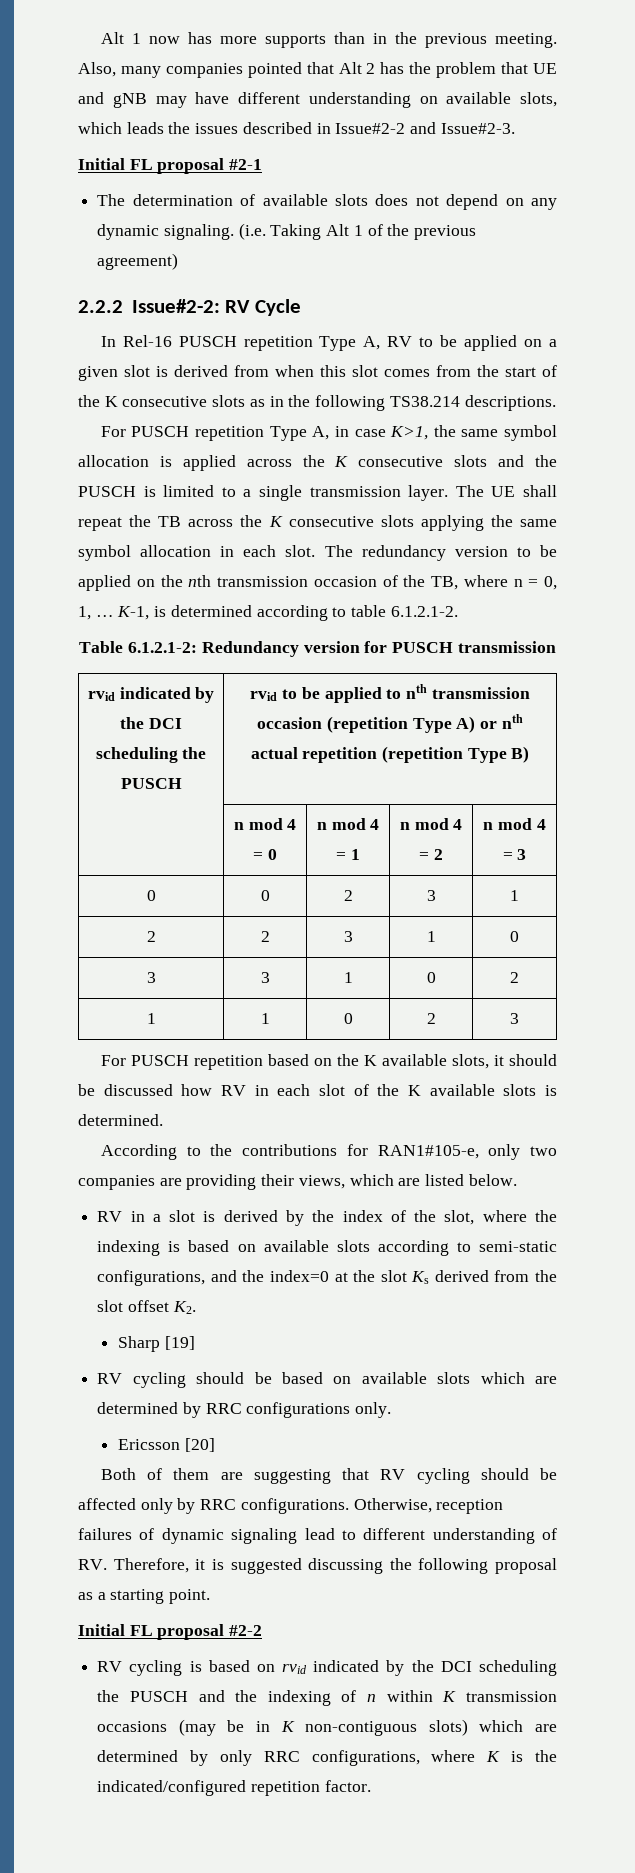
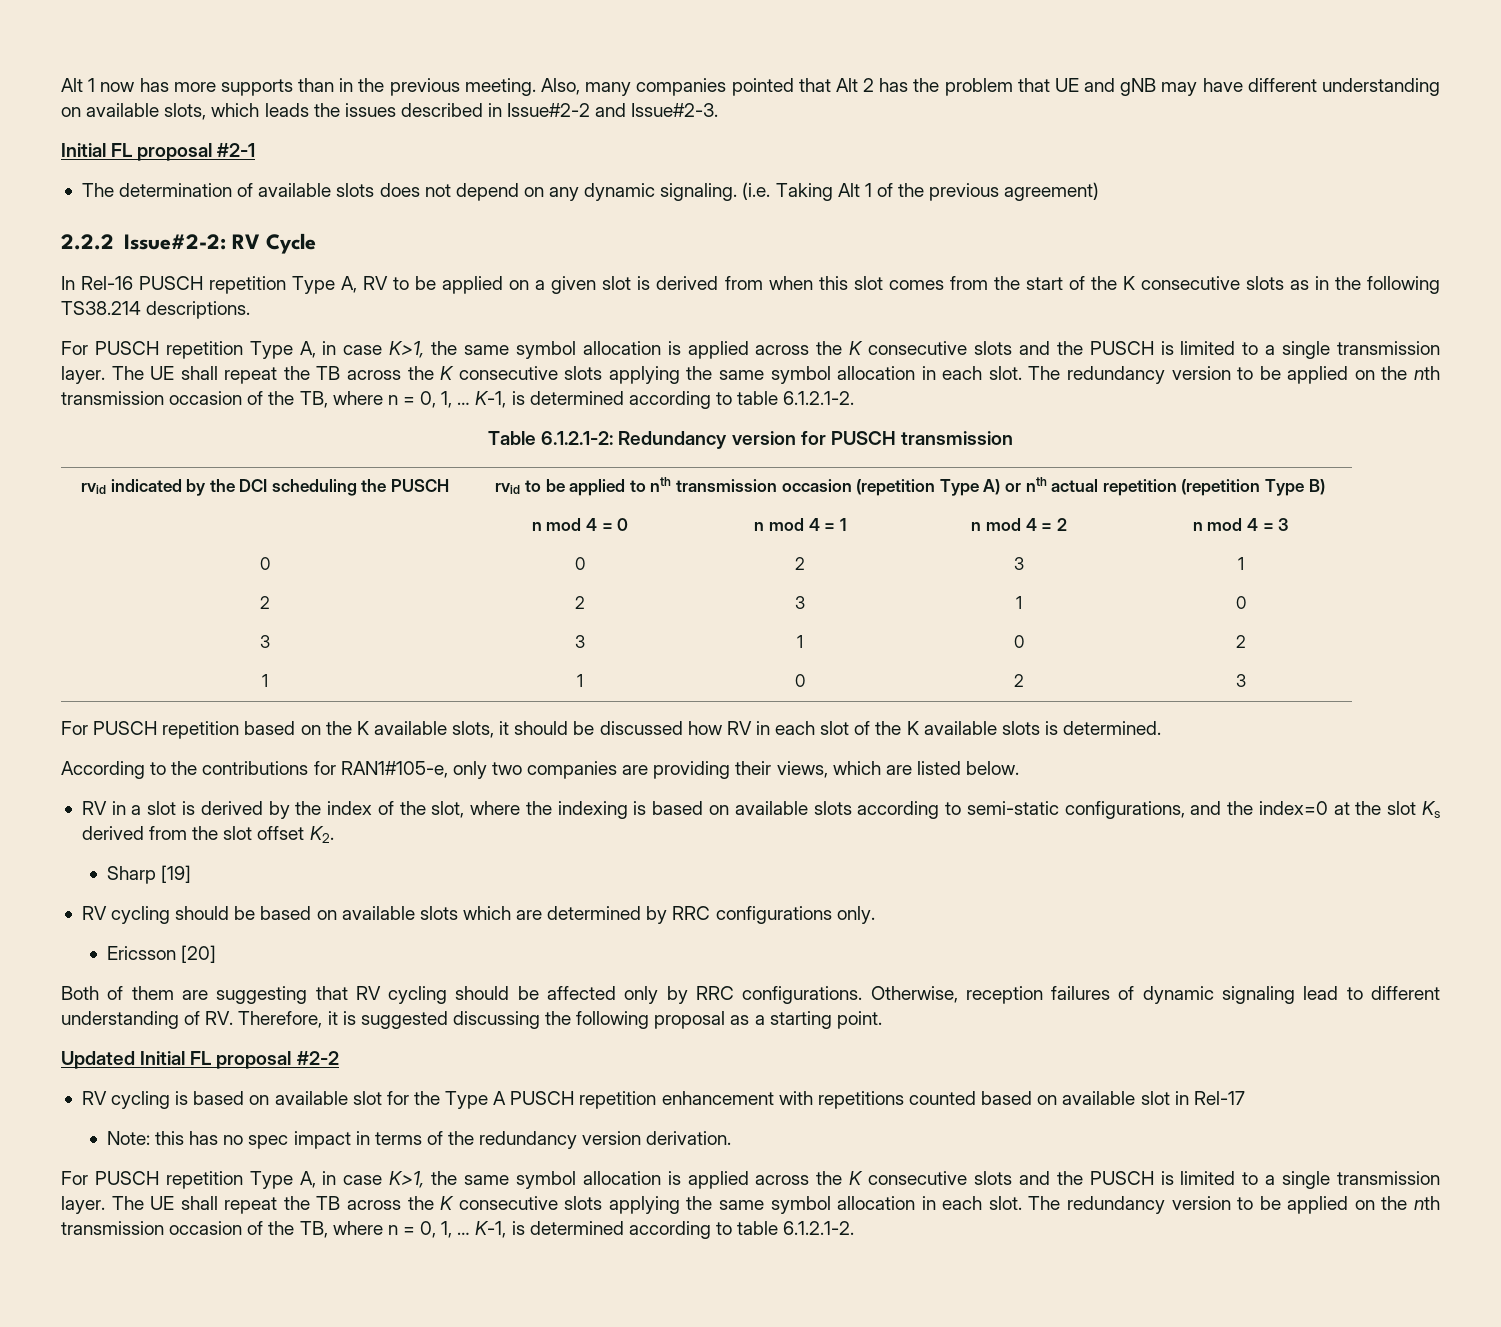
(211, 1596) none -> [61,1051,135,1069] Updated
[282,1660,558,1676] [97,1690,558,1706] [97,1719,557,1736] [97,1750,557,1766] [97,1780,371,1796] rvid indicated by the DCI scheduling the PUSCH and the indexing of n within K transmission occasions (may be in K non-contiguous slots) which are determined by only RRC configurations, where K is the indicated/configured repetition factor. -> [274,1091,1245,1109] [106,1131,732,1149] [61,1171,1441,1189] [61,1196,1441,1214] [61,1221,855,1239] available slot for the Type A PUSCH repetition enhancement with repetitions counted based on available slot in Rel-17 // Note: this has no spec impact in terms of the redundancy version derivation. // For PUSCH repetition Type A, in case K>1, the same symbol allocation is applied across the K consecutive slots and the PUSCH is limited to a single transmission layer. The UE shall repeat the TB across the K consecutive slots applying the same symbol allocation in each slot. The redundancy version to be applied on the nth transmission occasion of the TB, where n = 0, 1, … K-1, is determined according to table 6.1.2.1-2.

